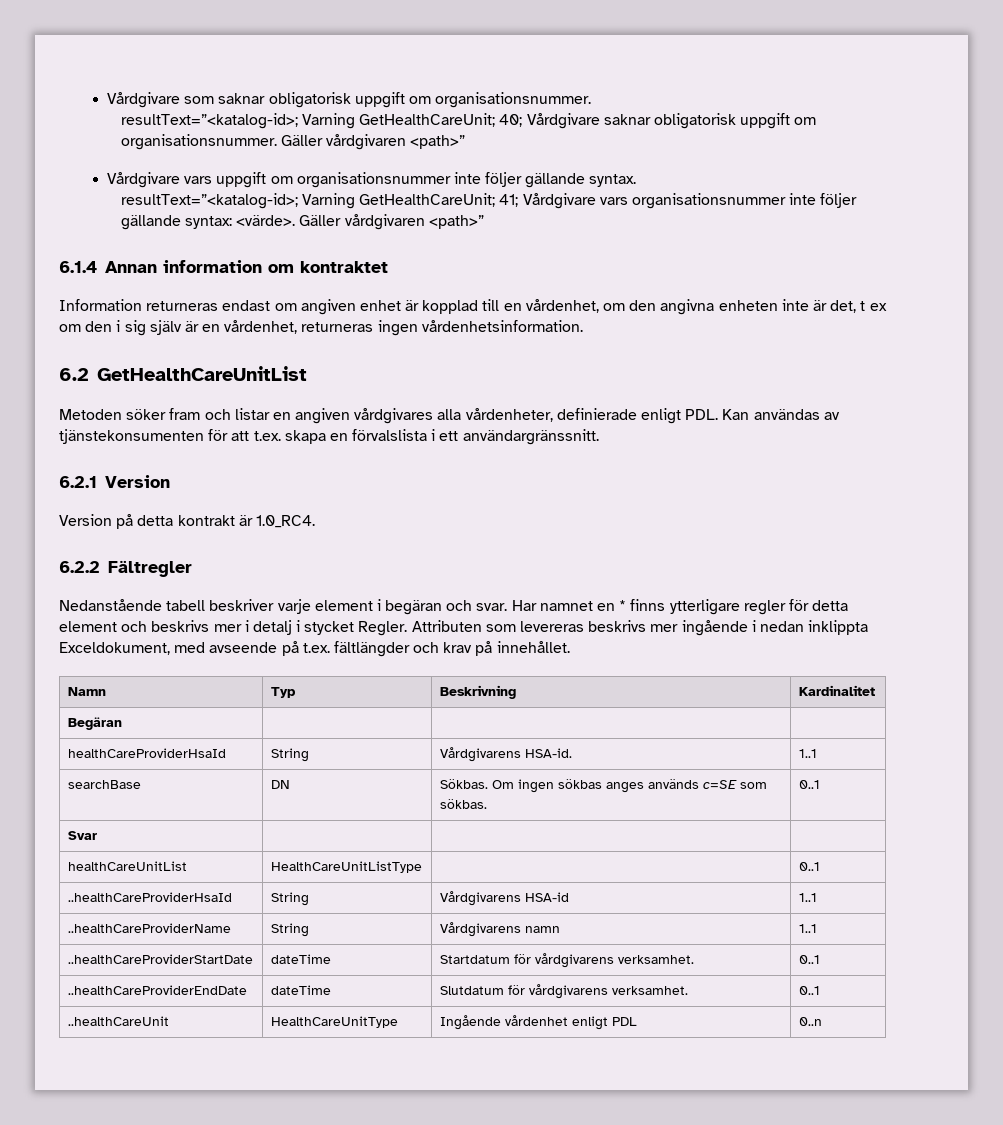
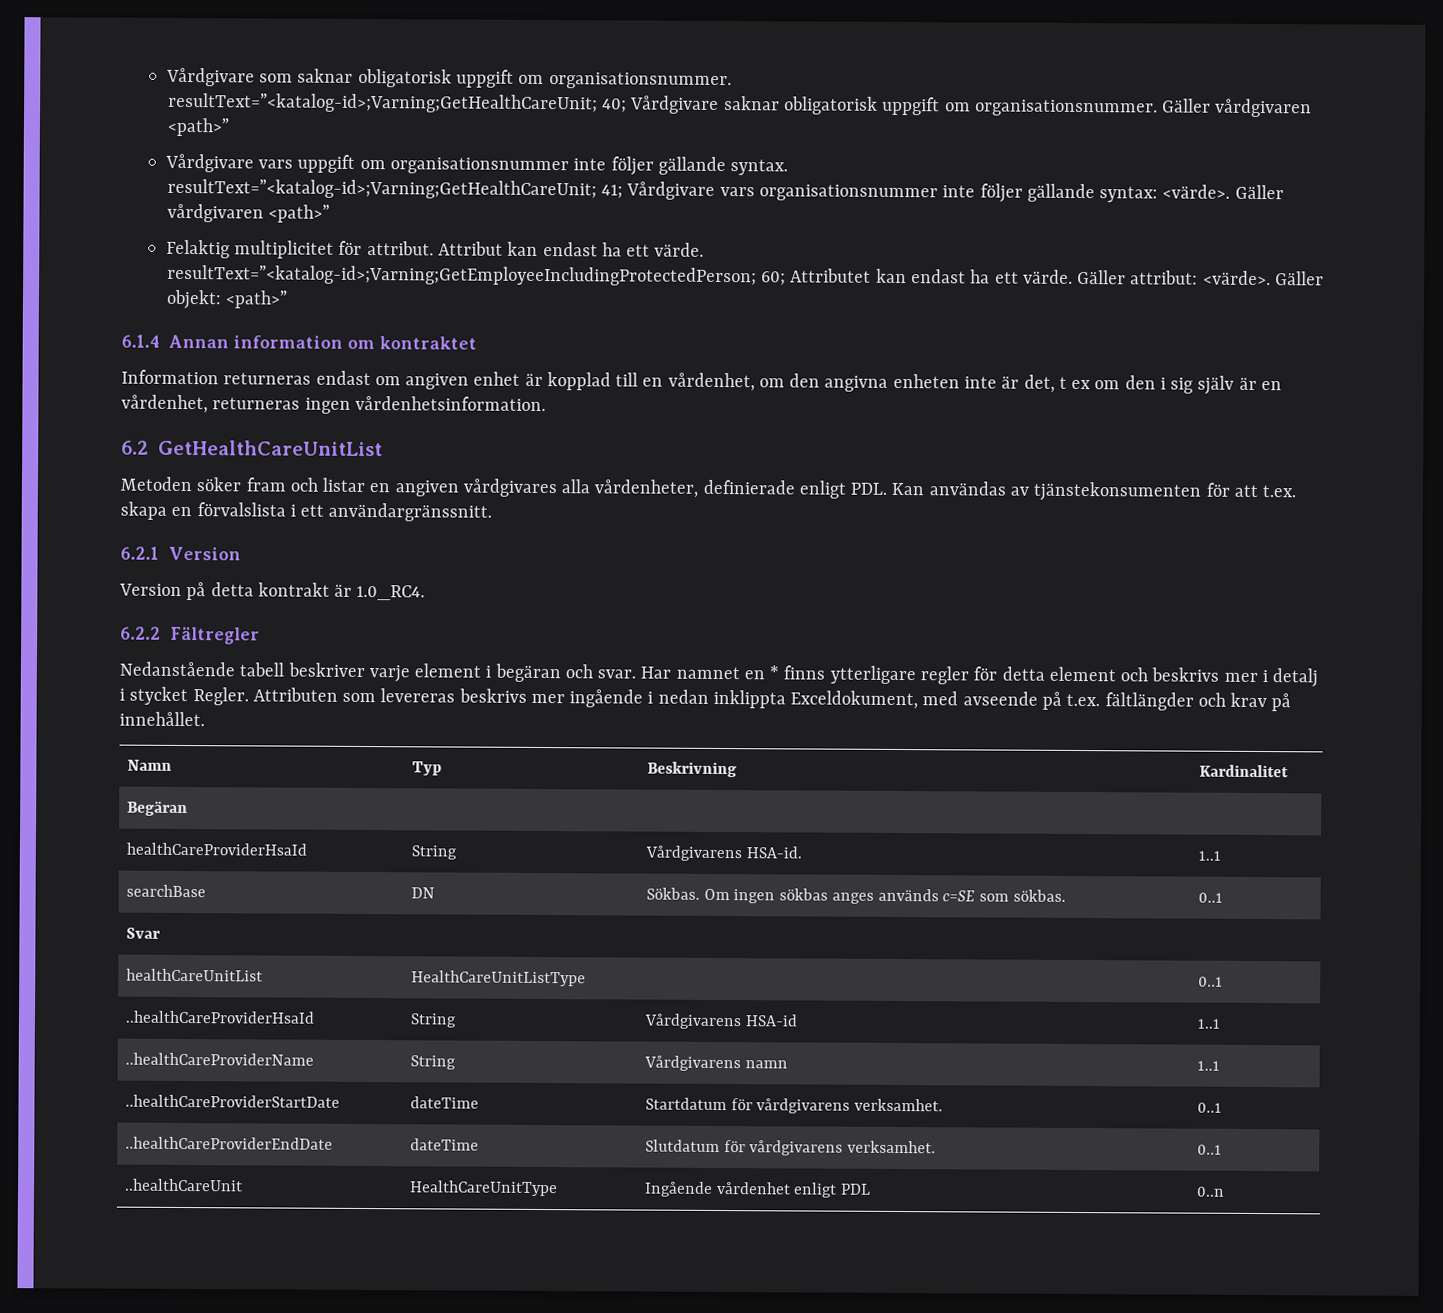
[120,113,496,129] resultText=”<katalog-id>; Varning GetHealthCareUnit; -> [167,92,598,114] resultText=”<katalog-id>;Varning;GetHealthCareUnit;
[120,193,496,209] resultText=”<katalog-id>; Varning GetHealthCareUnit; -> [166,178,597,200] resultText=”<katalog-id>;Varning;GetHealthCareUnit;
(484, 222) none -> [165,239,705,259] [166,264,1324,287] [165,289,289,310] // Felaktig multiplicitet för attribut. Attribut kan endast ha ett värde. // resultText=”<katalog-id>;Varning;GetEmployeeIncludingProtectedPerson; 60; Attributet kan endast ha ett värde. Gäller attribut: <värde>. Gäller objekt: <path>”

